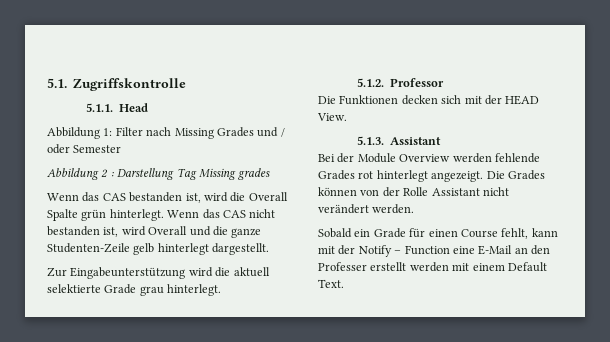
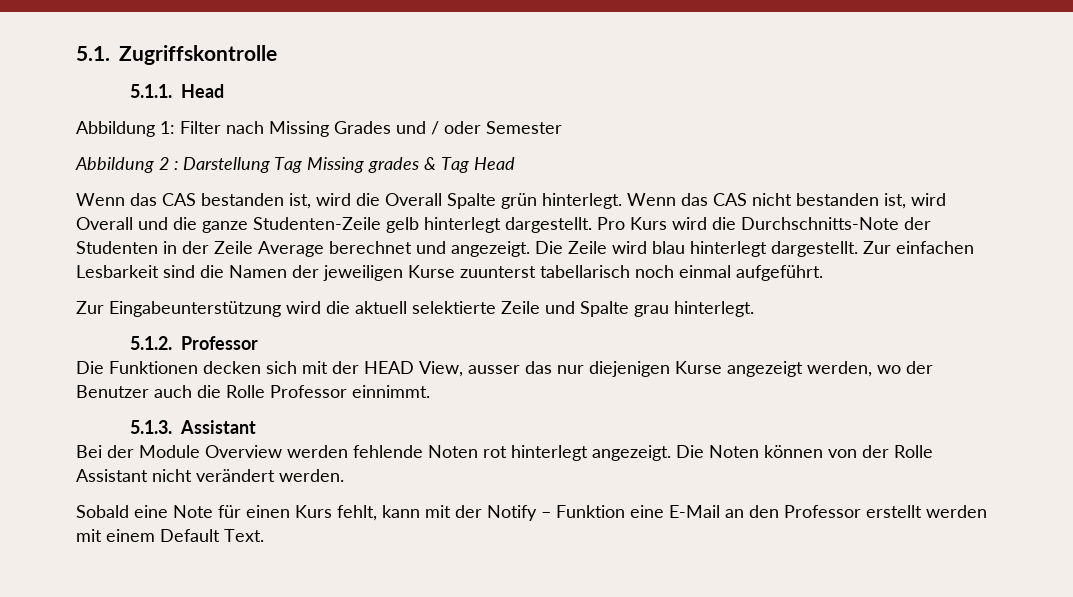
(271, 174) none -> [424,157,515,173] & Tag Head
(270, 249) none -> [597,217,931,230] [76,241,974,257] [76,265,823,281] Pro Kurs wird die Durchschnitts-Note der Studenten in der Zeile Average berechnet und angezeigt. Die Zeile wird blau hinterlegt dargestellt. Zur einfachen Lesbarkeit sind die Namen der jeweiligen Kurse zuunterst tabellarisch noch einmal aufgeführt.
[104,284,137,294] Grade -> [501,301,629,317] Zeile und Spalte
[317,113,347,121] View. -> [419,361,933,377] [76,385,430,398] View, ausser das nur diejenigen Kurse angezeigt werden, wo der Benutzer auch die Rolle Professor einnimmt.
[318,170,355,180] Grades -> [428,445,478,458] Noten
[507,170,545,180] Grades -> [709,445,759,458] Noten
[354,228,406,238] ein Grade -> [134,505,213,518] eine Note
[460,229,498,238] Course -> [295,505,332,518] Kurs
[404,245,450,255] Function -> [556,505,625,518] Funktion
[318,262,367,271] Professer -> [784,505,861,518] Professor

